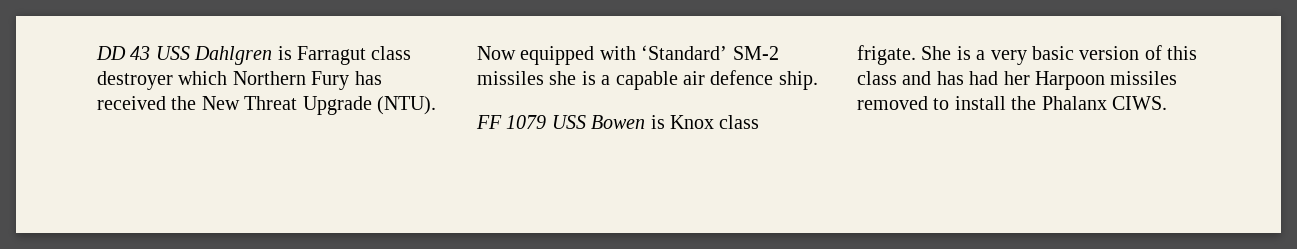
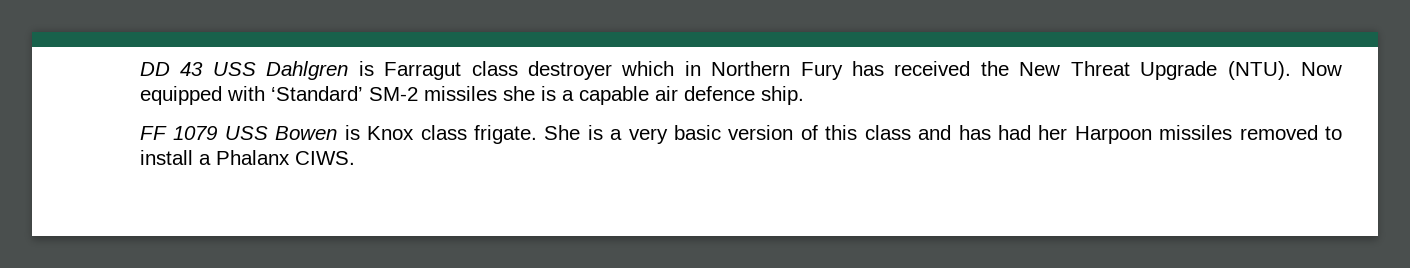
(228, 78) none -> [684,61,701,76] in
[1011,96,1037,110] the -> [199,154,211,165] a

